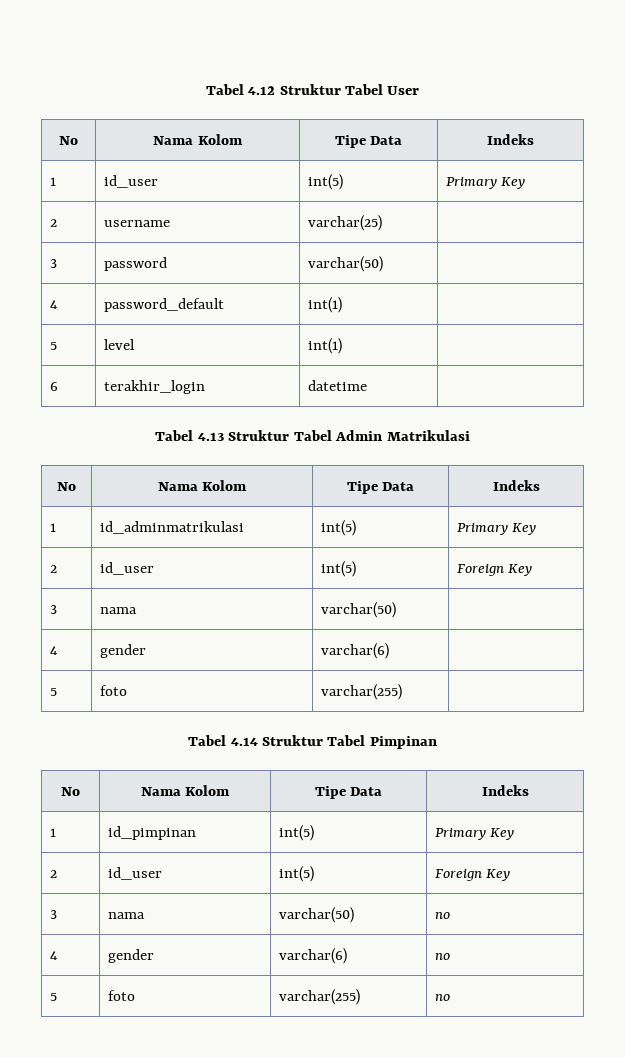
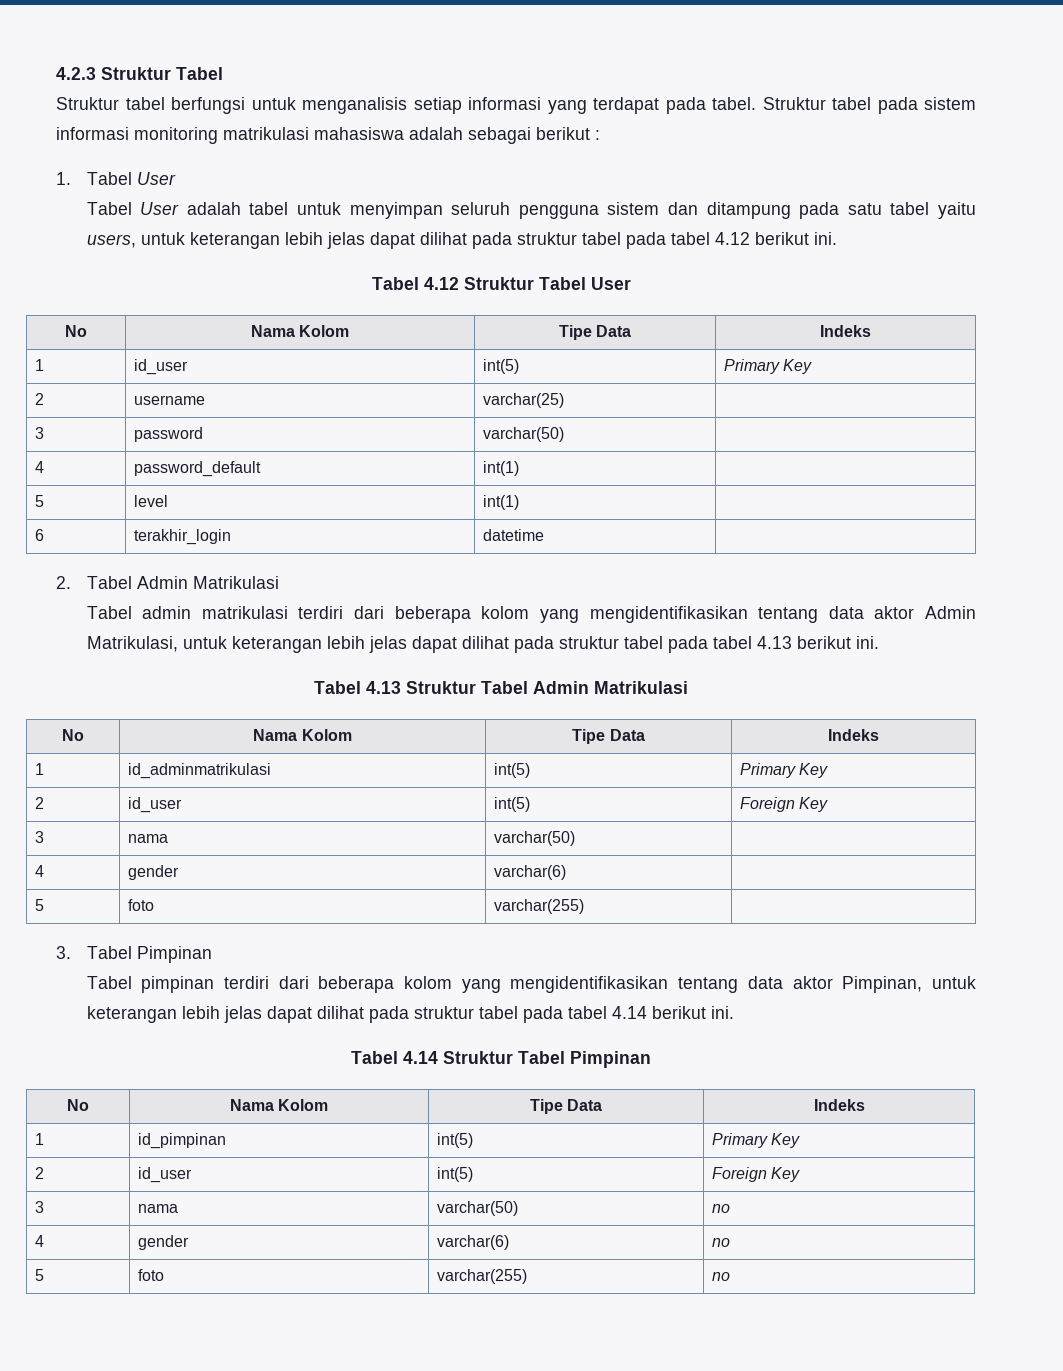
(205, 89) none -> [56,67,224,80] [56,97,976,114] [56,127,601,144] [56,172,176,185] [86,202,976,219] [86,232,837,249] 4.2.3 Struktur Tabel // Struktur tabel berfungsi untuk menganalisis setiap informasi yang terdapat pada tabel. Struktur tabel pada sistem informasi monitoring matrikulasi mahasiswa adalah sebagai berikut : // 1. Tabel User // Tabel User adalah tabel untuk menyimpan seluruh pengguna sistem dan ditampung pada satu tabel yaitu users, untuk keterangan lebih jelas dapat dilihat pada struktur tabel pada tabel 4.12 berikut ini. //
(367, 385) none -> [56,576,279,589] [86,606,976,623] [86,636,879,653] // 2. Tabel Admin Matrikulasi // Tabel admin matrikulasi terdiri dari beberapa kolom yang mengidentifikasikan tentang data aktor Admin Matrikulasi, untuk keterangan lebih jelas dapat dilihat pada struktur tabel pada tabel 4.13 berikut ini.
(402, 692) none -> [56,946,212,963] [86,976,977,993] [86,1006,734,1023] // 3. Tabel Pimpinan // Tabel pimpinan terdiri dari beberapa kolom yang mengidentifikasikan tentang data aktor Pimpinan, untuk keterangan lebih jelas dapat dilihat pada struktur tabel pada tabel 4.14 berikut ini.

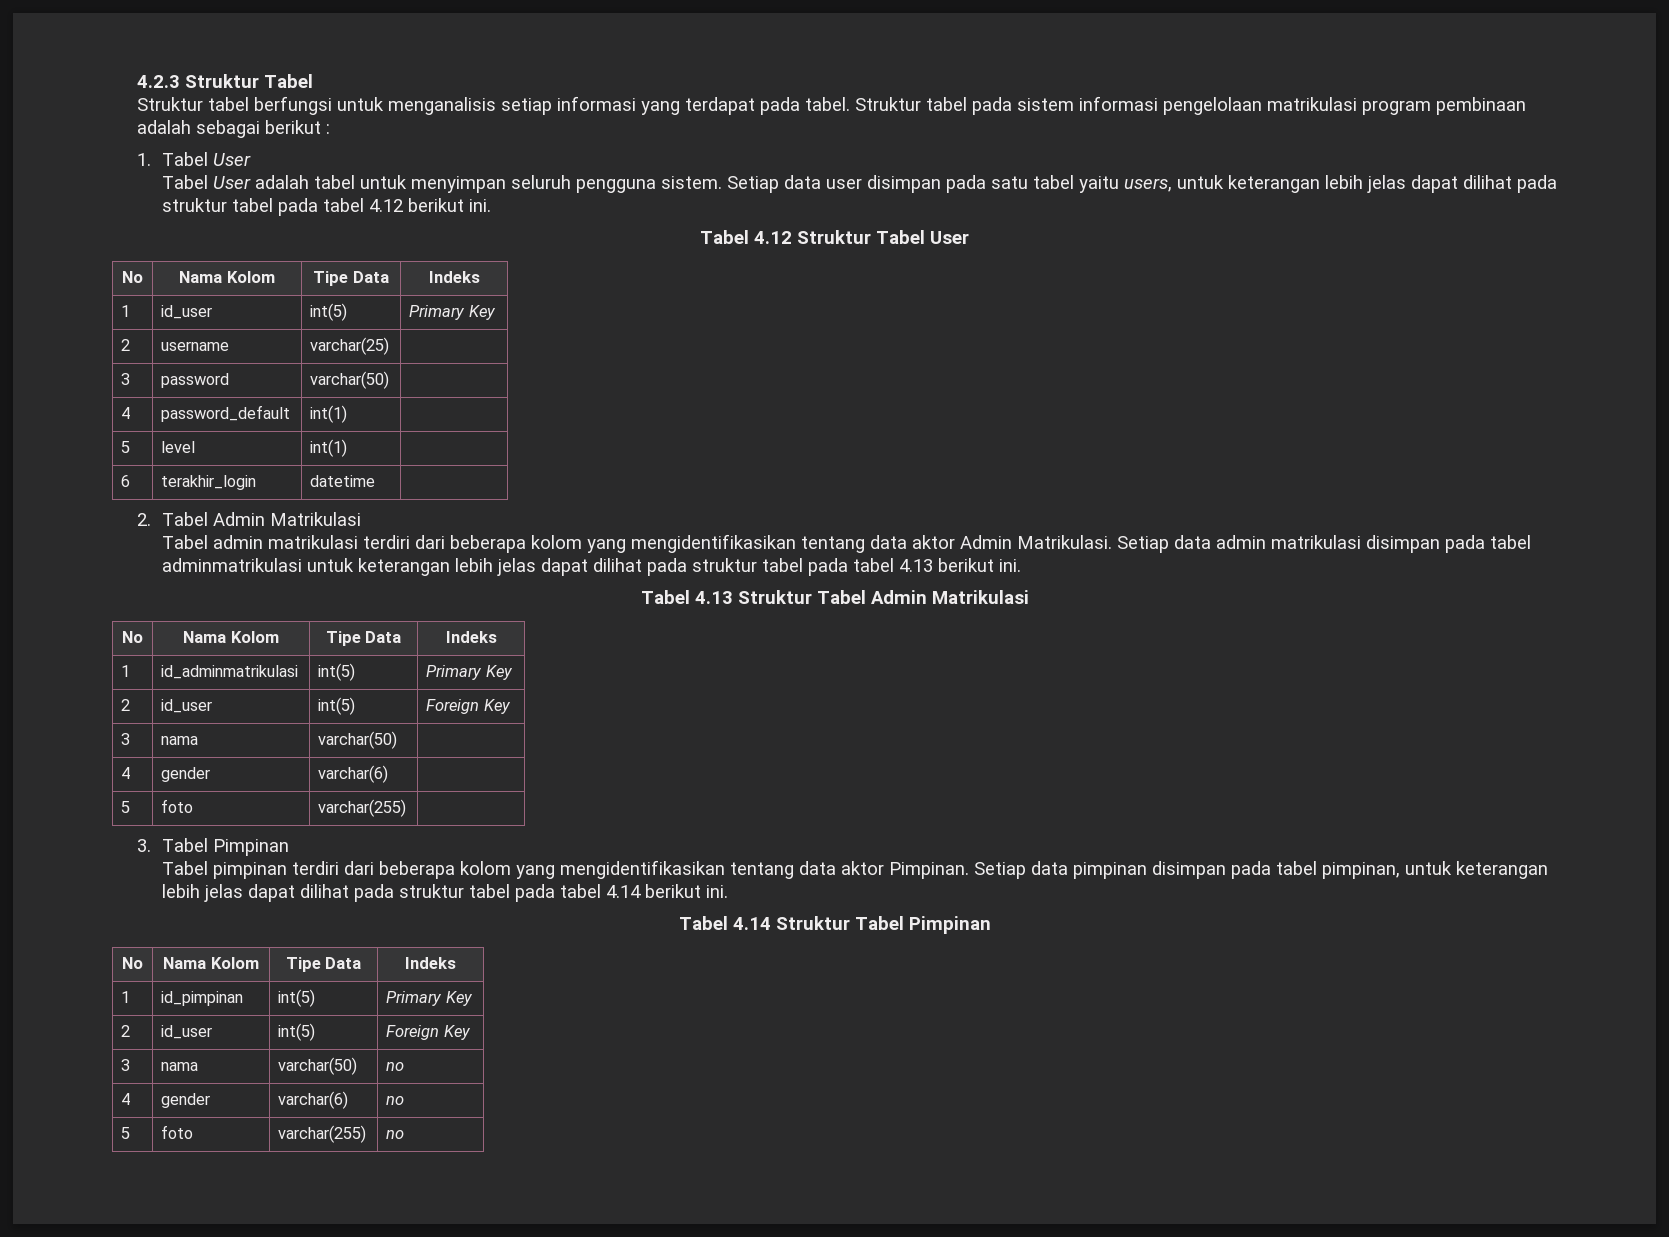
[134,127,405,144] monitoring matrikulasi mahasiswa -> [1162,97,1526,115] pengelolaan matrikulasi program pembinaan
[607,202,791,219] sistem dan ditampung -> [660,175,941,193] sistem. Setiap data user disimpan
[86,636,178,652] Matrikulasi, -> [1016,535,1531,553] [161,558,302,572] Matrikulasi. Setiap data admin matrikulasi disimpan pada tabel adminmatrikulasi
[842,976,923,993] Pimpinan, -> [888,861,1400,879] Pimpinan. Setiap data pimpinan disimpan pada tabel pimpinan,

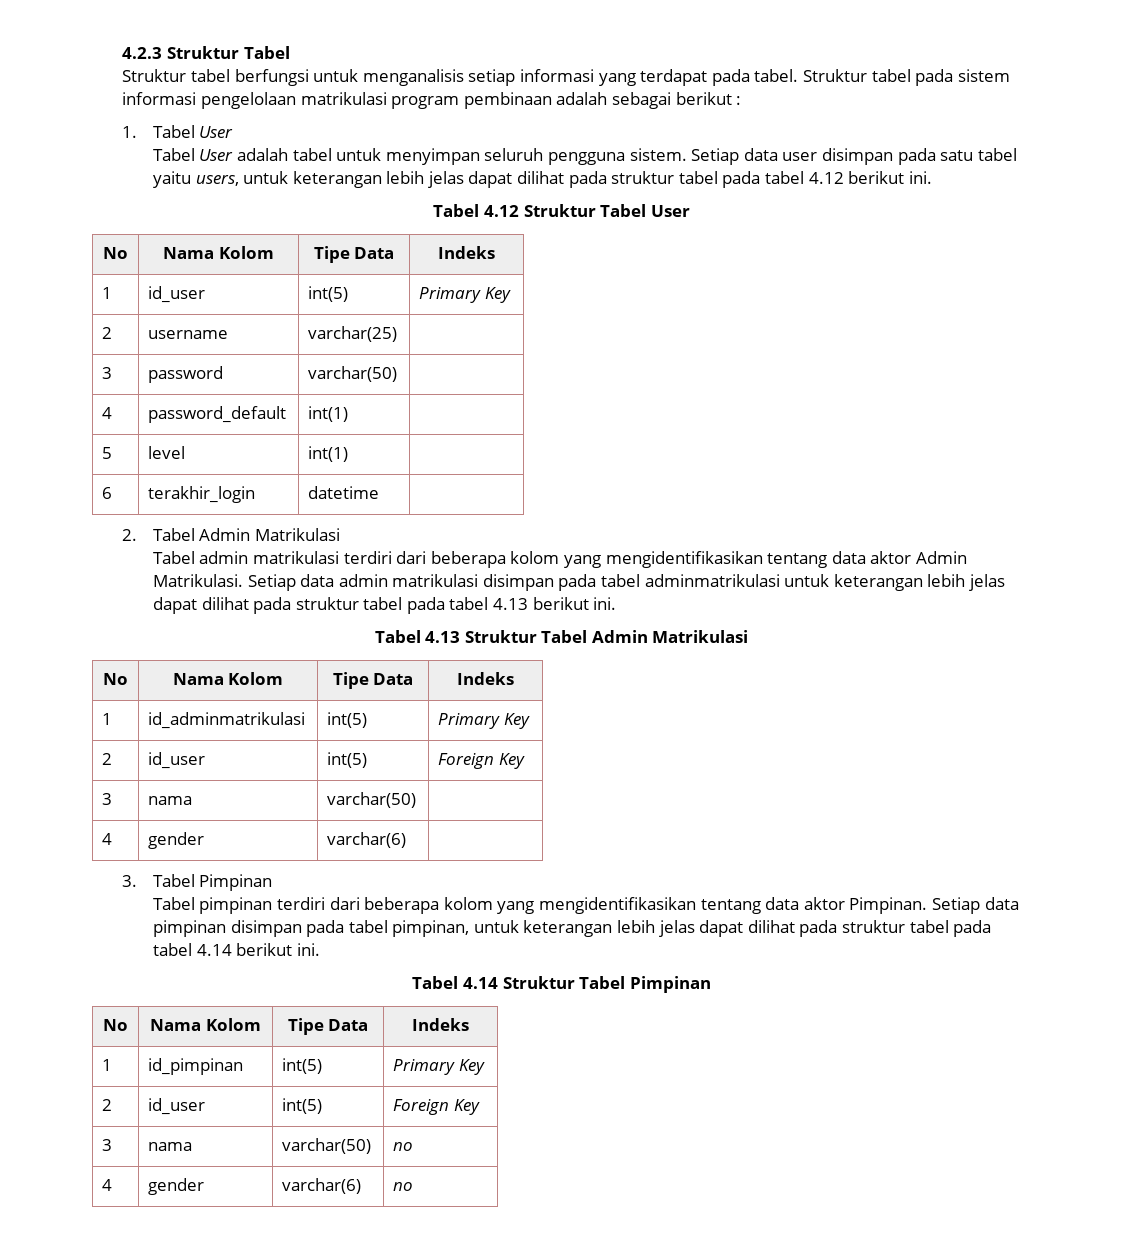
[121,801,131,813] [161,799,194,813] [318,799,407,817] // 5 | foto | varchar(255) | -> (407, 840) none
[121,1127,131,1139] [161,1125,194,1139] [278,1125,367,1143] [386,1130,405,1139] // 5 | foto | varchar(255) | no -> (414, 1186) none

